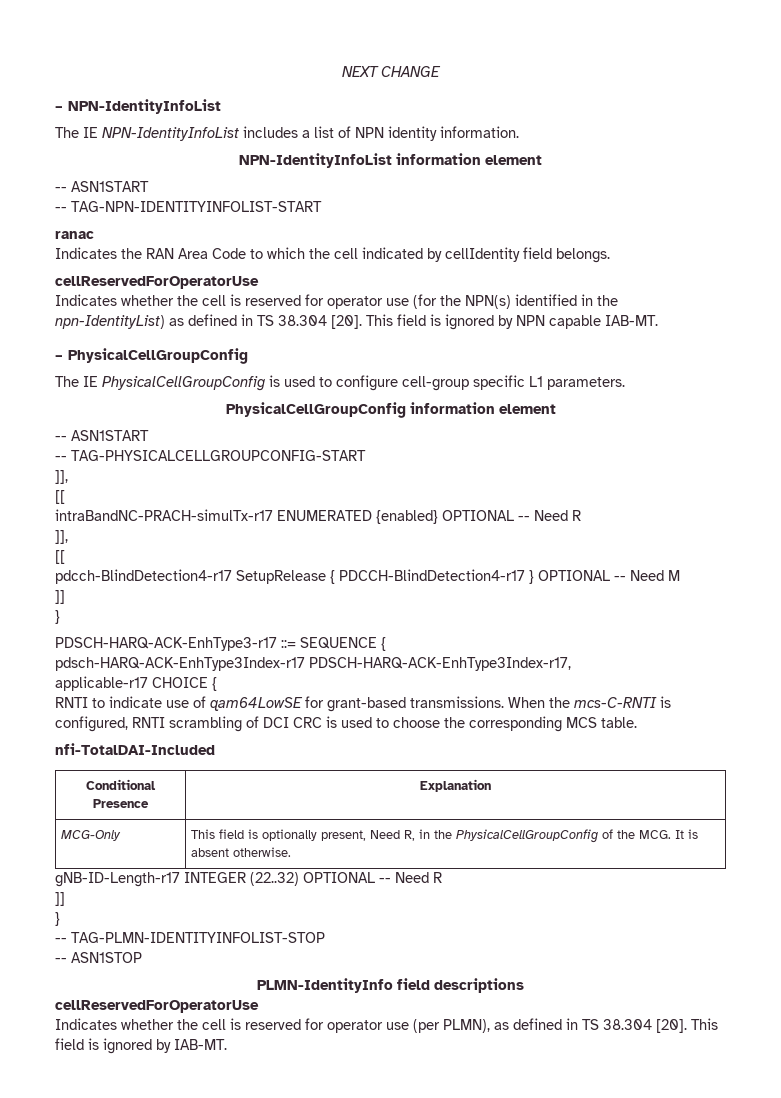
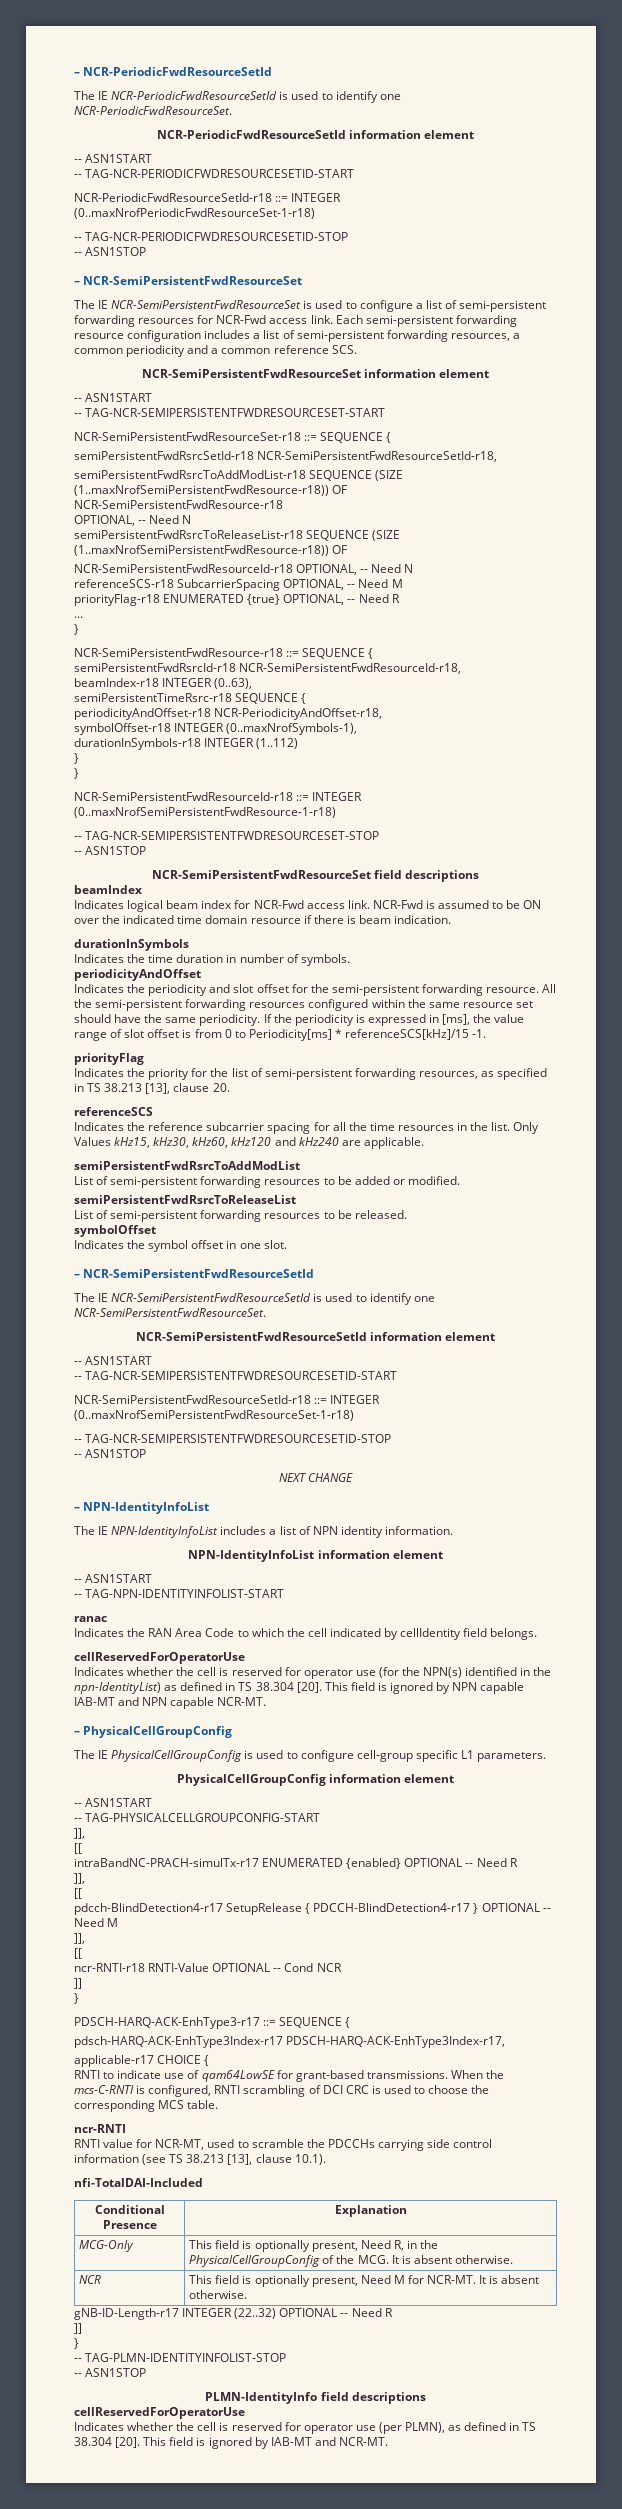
(342, 71) none -> [74,67,273,76] [74,91,401,103] [74,106,232,115] [156,130,475,139] [74,154,153,163] [74,169,355,178] [74,193,342,202] [74,208,315,219] [74,232,349,241] [74,247,147,256] [74,276,303,285] [74,300,547,312] [74,315,517,327] [74,330,520,342] [74,345,357,357] [141,369,490,378] [74,393,153,402] [74,408,386,417] [74,432,392,443] [74,451,498,462] [74,470,404,481] [74,485,348,496] [74,500,283,509] [74,515,192,526] [74,530,401,541] [74,545,348,556] [74,564,414,575] [74,579,403,591] [74,594,400,606] [74,616,83,618] [74,624,79,635] [74,648,374,659] [74,663,462,674] [74,678,253,689] [74,693,307,704] [74,708,383,720] [74,723,358,735] [74,738,299,750] [74,753,79,764] [74,768,79,779] [74,792,363,801] [74,807,336,818] [74,831,380,840] [74,846,147,855] [151,870,480,882] [74,885,142,894] [74,900,542,912] [74,915,452,924] [74,939,189,951] [74,954,350,966] [74,969,201,981] [74,984,557,996] [74,999,533,1011] [74,1014,525,1026] [74,1029,487,1041] [74,1053,144,1065] [74,1068,548,1080] [74,1083,230,1094] [74,1107,153,1116] [74,1122,540,1134] [74,1137,424,1149] [74,1161,300,1170] [74,1176,460,1188] [74,1195,296,1204] [74,1210,407,1222] [74,1225,156,1237] [74,1240,287,1252] [74,1269,315,1278] [74,1293,435,1305] [74,1308,266,1317] [135,1332,496,1341] [74,1356,153,1365] [74,1371,398,1380] [74,1395,381,1404] [74,1410,354,1421] [74,1434,392,1443] [74,1449,147,1458] – NCR-PeriodicFwdResourceSetId // The IE NCR-PeriodicFwdResourceSetId is used to identify one NCR-PeriodicFwdResourceSet. // NCR-PeriodicFwdResourceSetId information element // -- ASN1START // -- TAG-NCR-PERIODICFWDRESOURCESETID-START // NCR-PeriodicFwdResourceSetId-r18 ::= INTEGER (0..maxNrofPeriodicFwdResourceSet-1-r18) // -- TAG-NCR-PERIODICFWDRESOURCESETID-STOP // -- ASN1STOP // – NCR-SemiPersistentFwdResourceSet // The IE NCR-SemiPersistentFwdResourceSet is used to configure a list of semi-persistent forwarding resources for NCR-Fwd access link. Each semi-persistent forwarding resource configuration includes a list of semi-persistent forwarding resources, a common periodicity and a common reference SCS. // NCR-SemiPersistentFwdResourceSet information element // -- ASN1START // -- TAG-NCR-SEMIPERSISTENTFWDRESOURCESET-START // NCR-SemiPersistentFwdResourceSet-r18 ::= SEQUENCE { // semiPersistentFwdRsrcSetId-r18 NCR-SemiPersistentFwdResourceSetId-r18, // semiPersistentFwdRsrcToAddModList-r18 SEQUENCE (SIZE (1..maxNrofSemiPersistentFwdResource-r18)) OF NCR-SemiPersistentFwdResource-r18 // OPTIONAL, -- Need N // semiPersistentFwdRsrcToReleaseList-r18 SEQUENCE (SIZE (1..maxNrofSemiPersistentFwdResource-r18)) OF // NCR-SemiPersistentFwdResourceId-r18 OPTIONAL, -- Need N // referenceSCS-r18 SubcarrierSpacing OPTIONAL, -- Need M // priorityFlag-r18 ENUMERATED {true} OPTIONAL, -- Need R // ... // } // NCR-SemiPersistentFwdResource-r18 ::= SEQUENCE { // semiPersistentFwdRsrcId-r18 NCR-SemiPersistentFwdResourceId-r18, // beamIndex-r18 INTEGER (0..63), // semiPersistentTimeRsrc-r18 SEQUENCE { // periodicityAndOffset-r18 NCR-PeriodicityAndOffset-r18, // symbolOffset-r18 INTEGER (0..maxNrofSymbols-1), // durationInSymbols-r18 INTEGER (1..112) // } // } // NCR-SemiPersistentFwdResourceId-r18 ::= INTEGER (0..maxNrofSemiPersistentFwdResource-1-r18) // -- TAG-NCR-SEMIPERSISTENTFWDRESOURCESET-STOP // -- ASN1STOP // NCR-SemiPersistentFwdResourceSet field descriptions // beamIndex // Indicates logical beam index for NCR-Fwd access link. NCR-Fwd is assumed to be ON over the indicated time domain resource if there is beam indication. // durationInSymbols // Indicates the time duration in number of symbols. // periodicityAndOffset // Indicates the periodicity and slot offset for the semi-persistent forwarding resource. All the semi-persistent forwarding resources configured within the same resource set should have the same periodicity. If the periodicity is expressed in [ms], the value range of slot offset is from 0 to Periodicity[ms] * referenceSCS[kHz]/15 -1. // priorityFlag // Indicates the priority for the list of semi-persistent forwarding resources, as specified in TS 38.213 [13], clause 20. // referenceSCS // Indicates the reference subcarrier spacing for all the time resources in the list. Only Values kHz15, kHz30, kHz60, kHz120 and kHz240 are applicable. // semiPersistentFwdRsrcToAddModList // List of semi-persistent forwarding resources to be added or modified. // semiPersistentFwdRsrcToReleaseList // List of semi-persistent forwarding resources to be released. // symbolOffset // Indicates the symbol offset in one slot. // – NCR-SemiPersistentFwdResourceSetId // The IE NCR-SemiPersistentFwdResourceSetId is used to identify one NCR-SemiPersistentFwdResourceSet. // NCR-SemiPersistentFwdResourceSetId information element // -- ASN1START // -- TAG-NCR-SEMIPERSISTENTFWDRESOURCESETID-START // NCR-SemiPersistentFwdResourceSetId-r18 ::= INTEGER (0..maxNrofSemiPersistentFwdResourceSet-1-r18) // -- TAG-NCR-SEMIPERSISTENTFWDRESOURCESETID-STOP // -- ASN1STOP //
[605,315,658,326] IAB-MT. -> [74,1697,267,1709] IAB-MT and NPN capable NCR-MT.
(680, 575) none -> [74,1933,85,1944] [74,1948,82,1959] [74,1963,342,1972] // ]], // [[ // ncr-RNTI-r18 RNTI-Value OPTIONAL -- Cond NCR
(637, 722) none -> [74,2124,126,2133] [74,2139,493,2151] [74,2154,326,2165] // ncr-RNTI // RNTI value for NCR-MT, used to scramble the PDCCHs carrying side control information (see TS 38.213 [13], clause 10.1).
(292, 852) none -> [79,2275,102,2284] [189,2275,540,2287] [189,2290,248,2299] // NCR | This field is optionally present, Need M for NCR-MT. It is absent otherwise.
[174,1039,227,1050] IAB-MT. -> [270,2437,388,2446] IAB-MT and NCR-MT.

